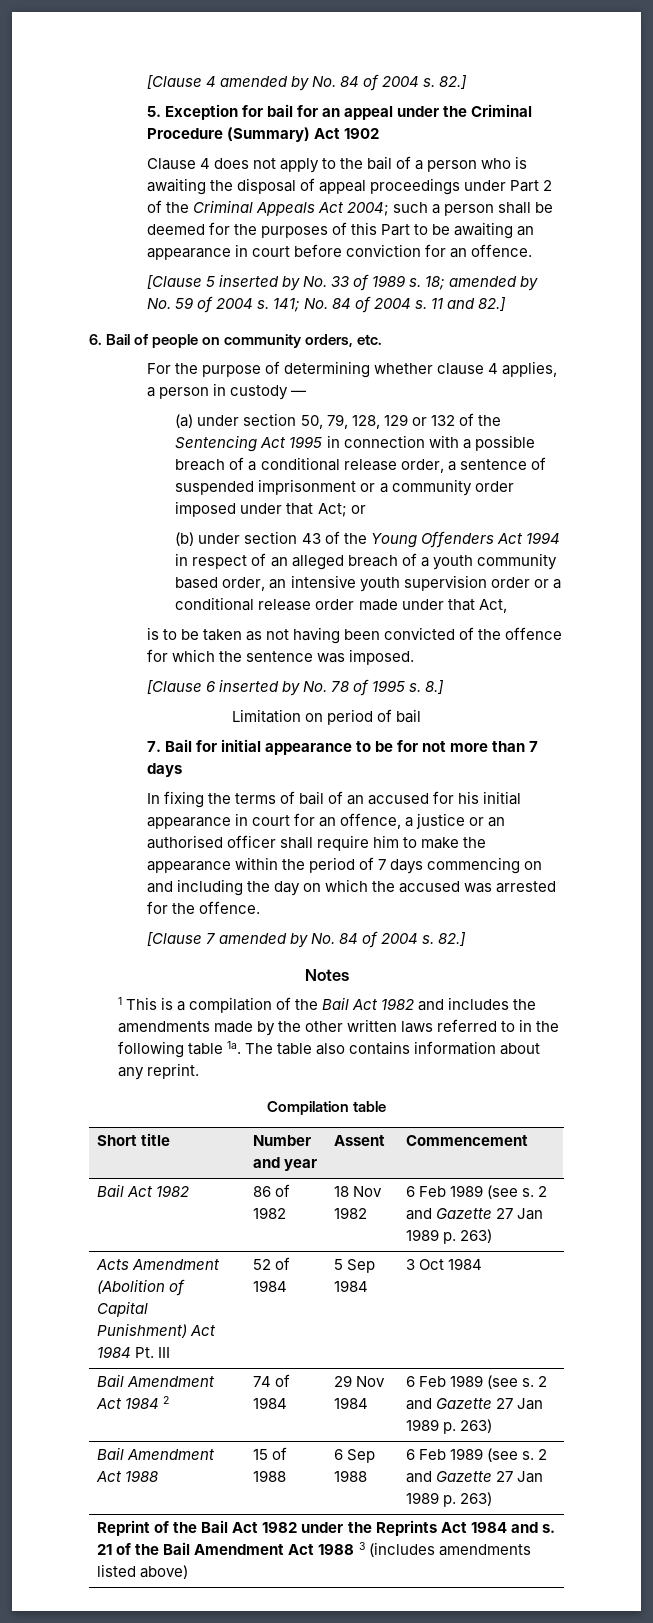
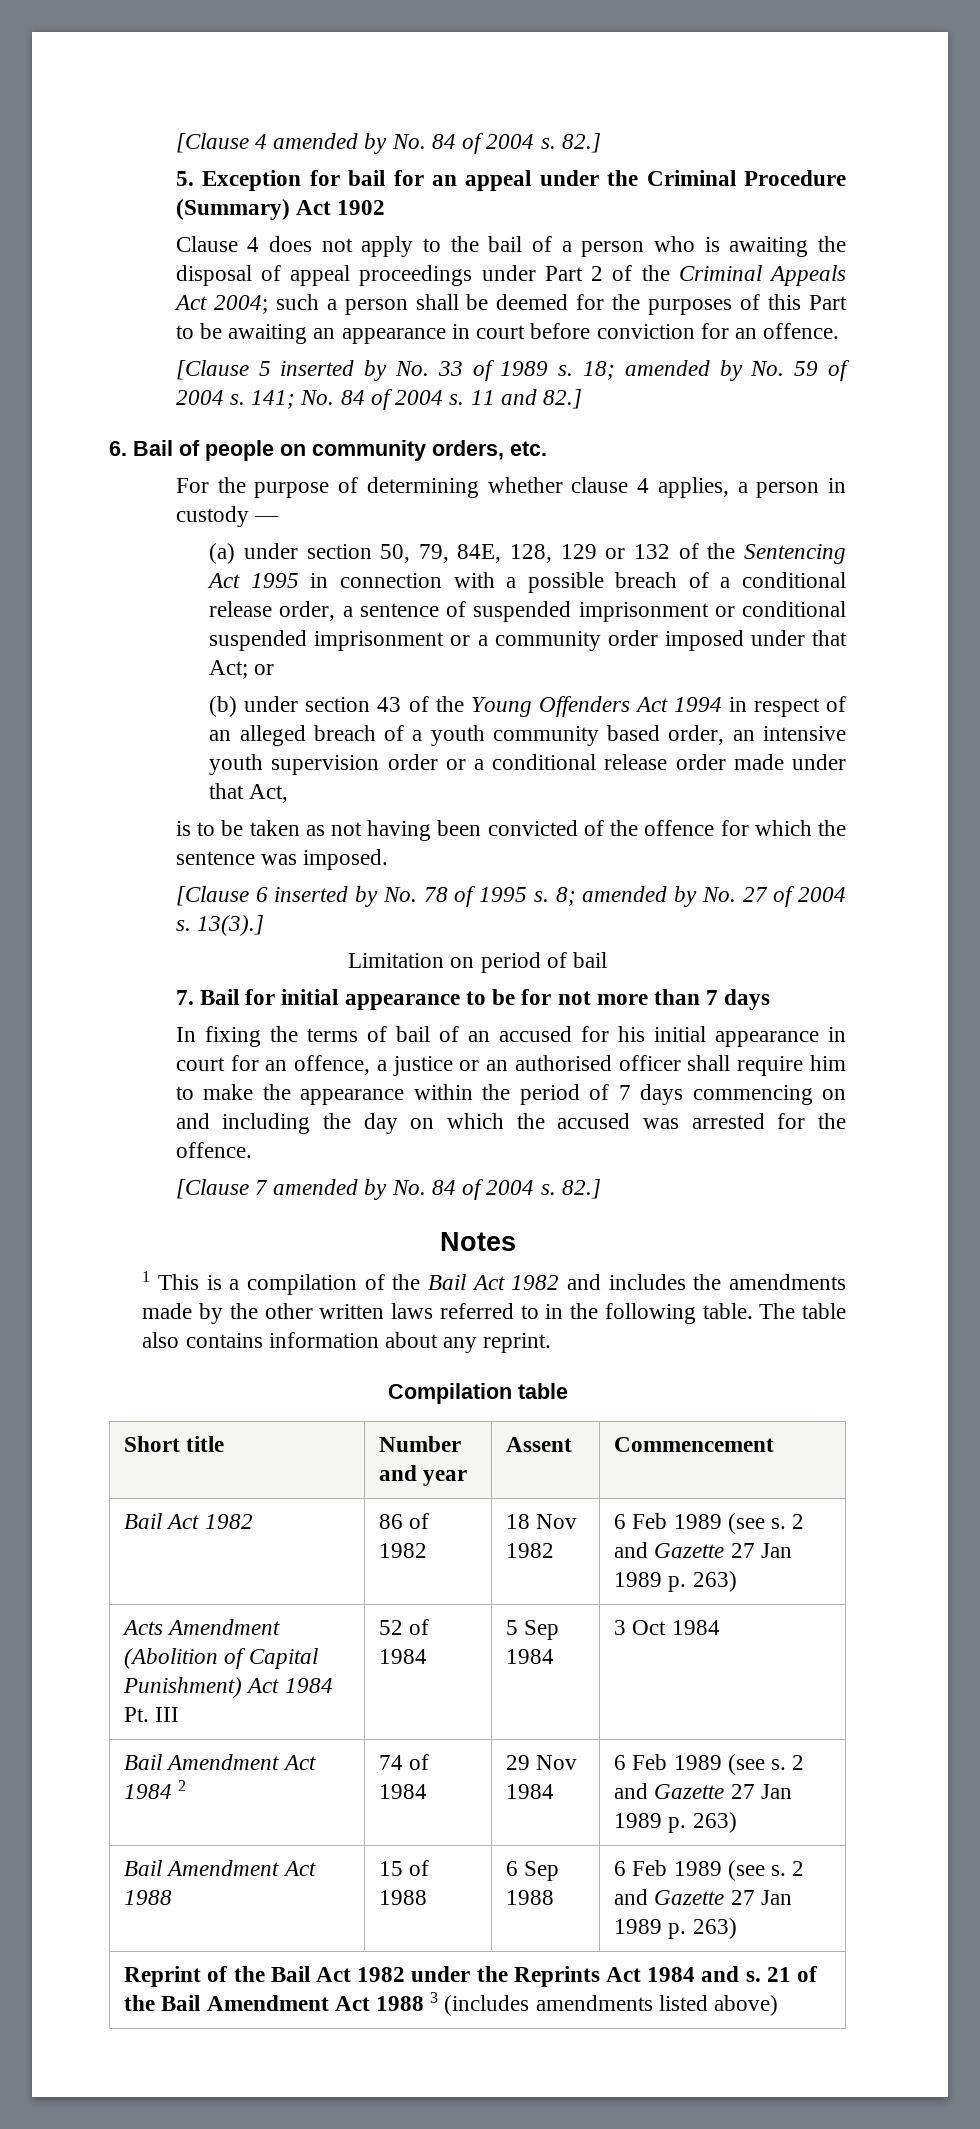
(348, 421) none -> [457,544,502,563] 84E,
(376, 487) none -> [741,601,846,617] [209,630,471,651] conditional suspended imprisonment or
[425,680,445,694] 8.] -> [555,886,847,907] [175,915,265,936] 8; amended by No. 27 of 2004 s. 13(3).]
[187,1041,241,1055] table 1a. -> [702,1303,753,1319] table.

